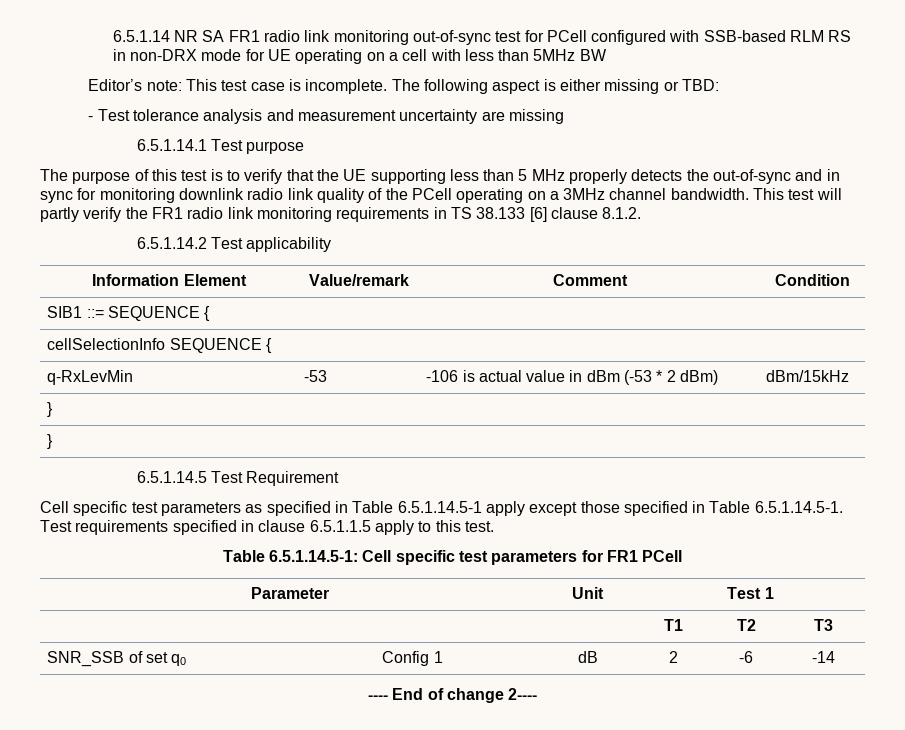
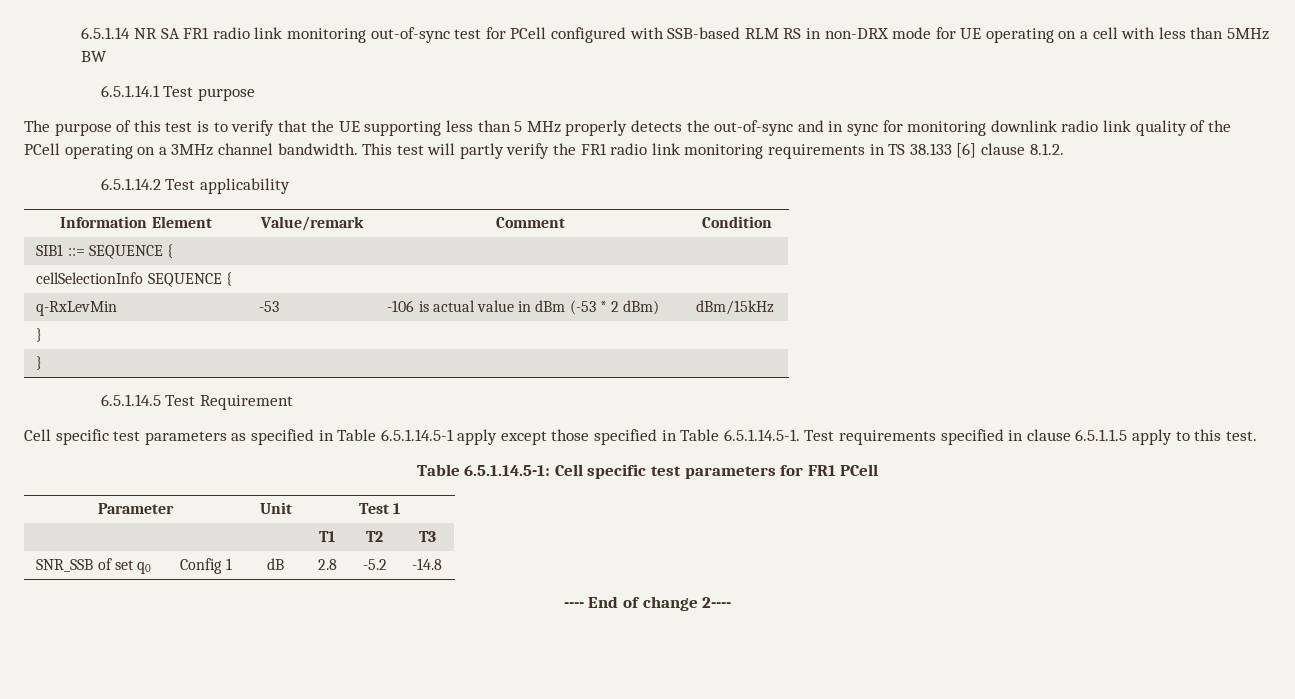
[88,79,719,94] [88,109,564,124] // Editor’s note: This test case is incomplete. The following aspect is either missing or TBD: // - Test tolerance analysis and measurement uncertainty are missing -> (108, 56) none
[668,651,678,663] [739,651,753,663] [812,651,835,663] 2 | -6 | -14 -> [317,559,337,570] [362,559,387,570] [412,558,442,570] 2.8 | -5.2 | -14.8

